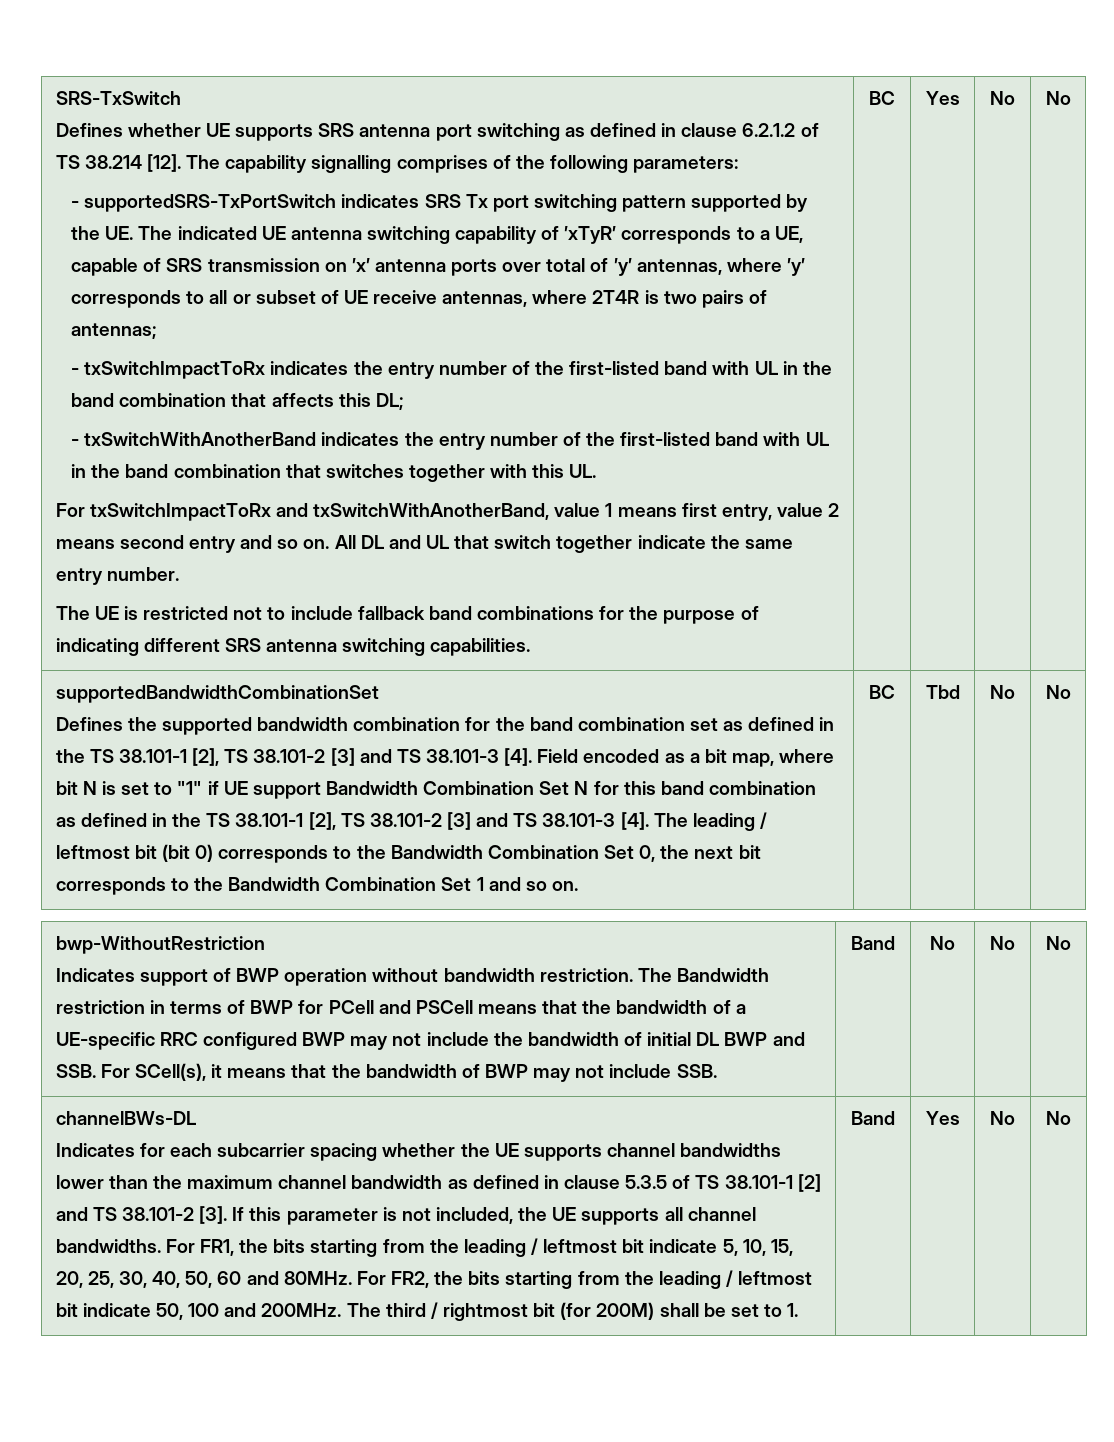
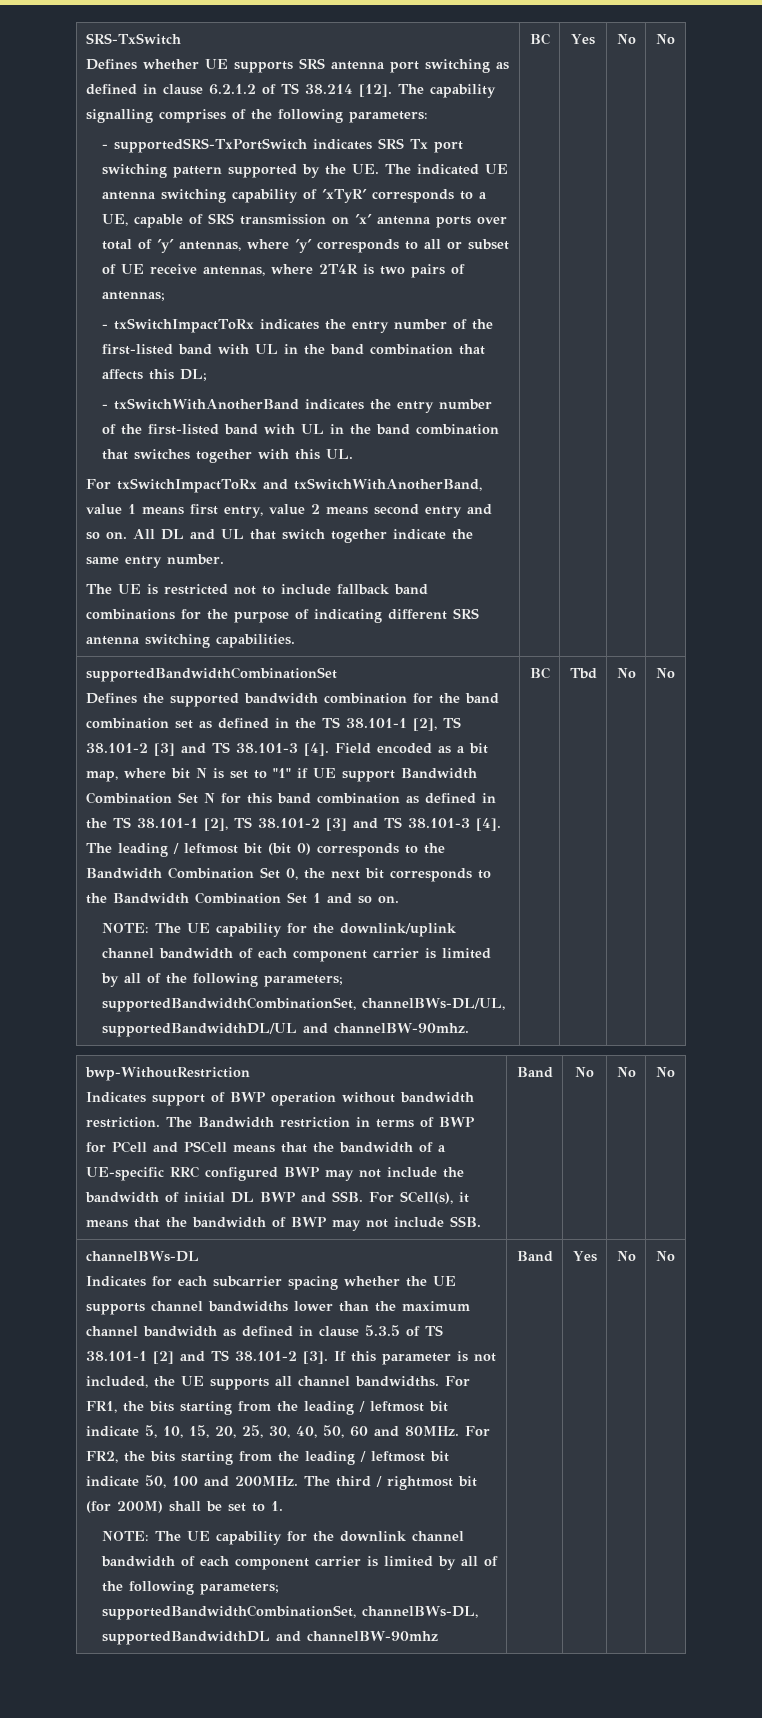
(578, 886) none -> [102,923,458,937] [102,948,492,962] [101,973,344,987] [102,997,506,1012] [102,1023,470,1037] // NOTE: The UE capability for the downlink/uplink channel bandwidth of each component carrier is limited by all of the following parameters; supportedBandwidthCombinationSet, channelBWs-DL/UL, supportedBandwidthDL/UL and channelBW-90mhz.
(799, 1310) none -> [102,1531,465,1545] [101,1556,499,1570] [102,1581,280,1595] [102,1605,479,1620] [102,1631,439,1645] // NOTE: The UE capability for the downlink channel bandwidth of each component carrier is limited by all of the following parameters; supportedBandwidthCombinationSet, channelBWs-DL, supportedBandwidthDL and channelBW-90mhz

